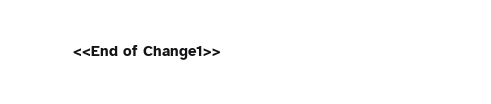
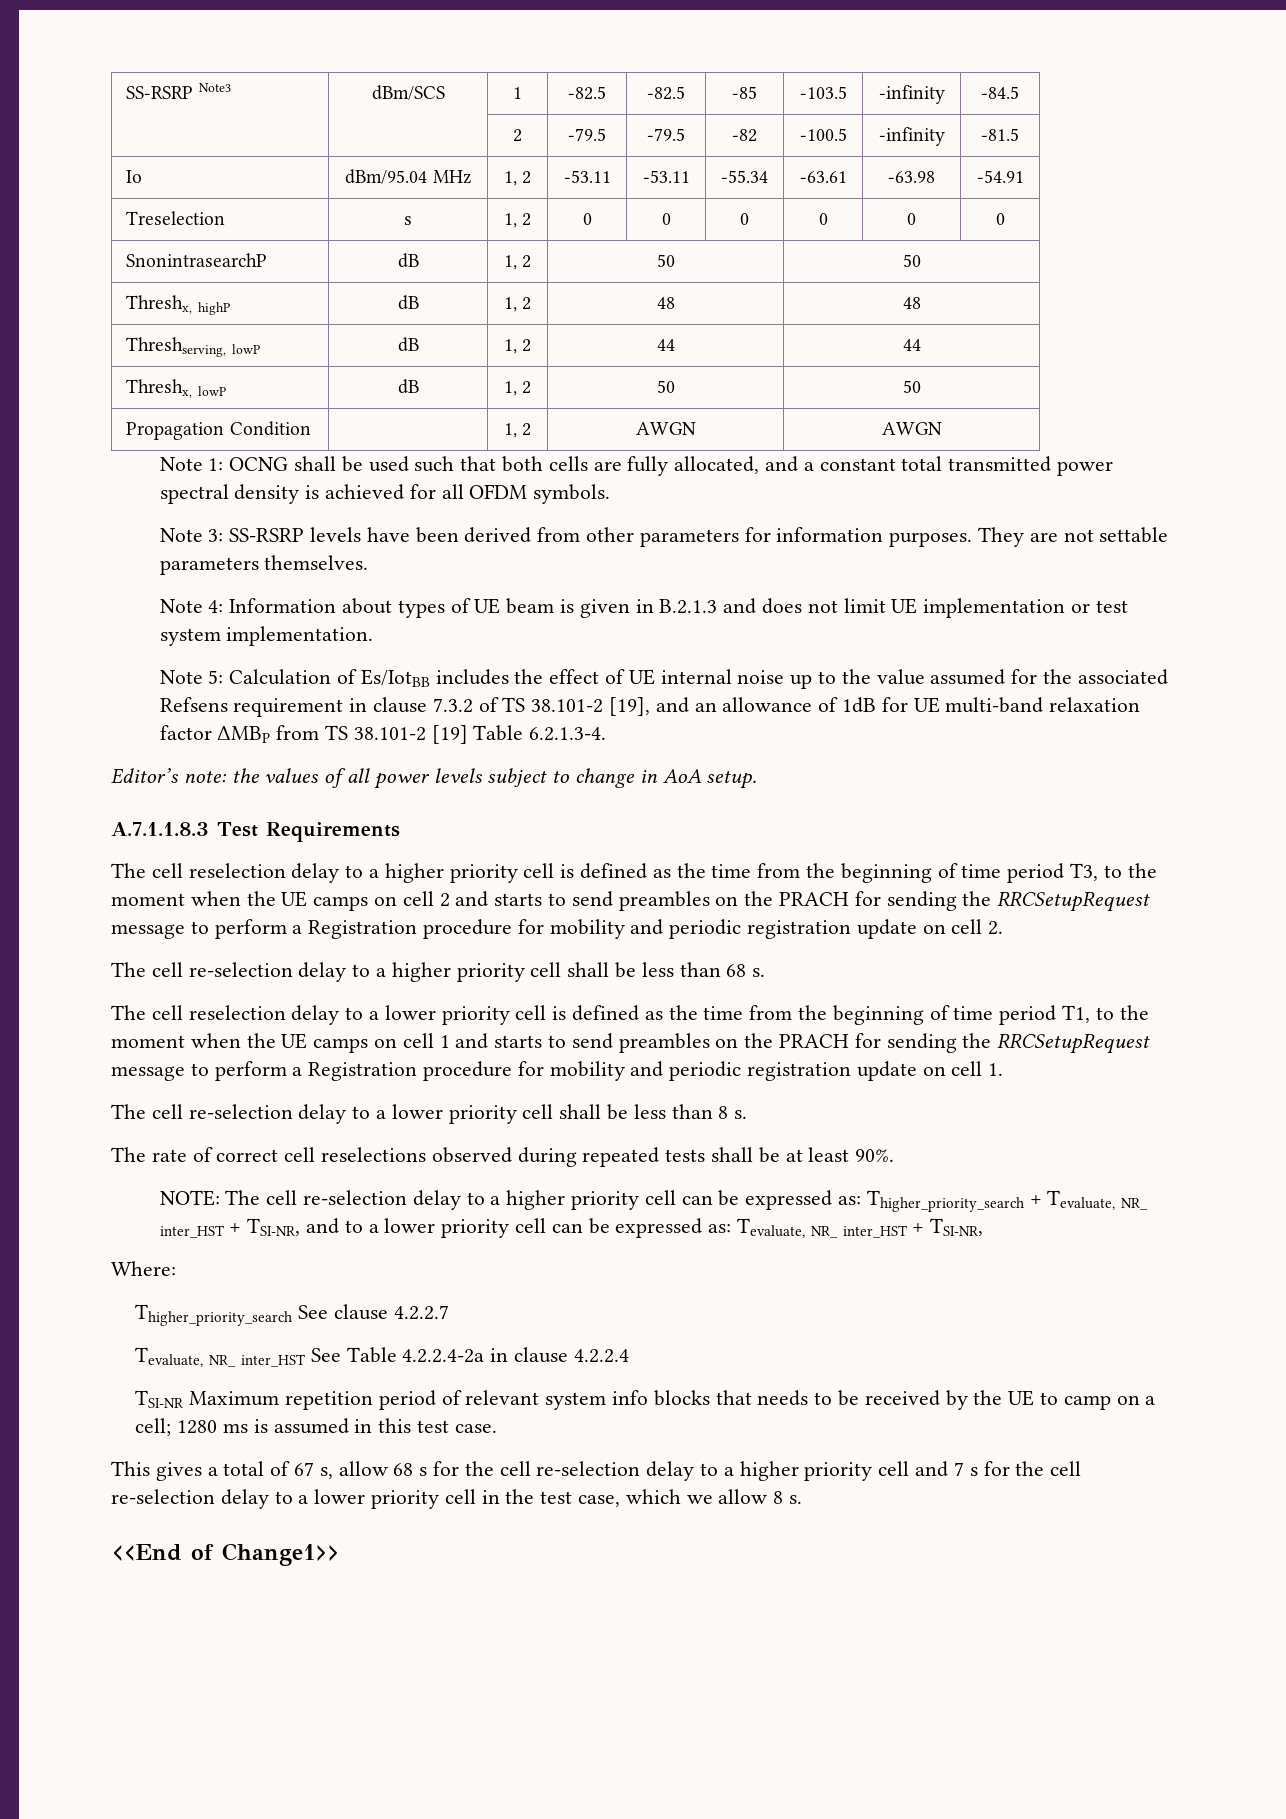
(73, 51) none -> [126,83,231,99] [371,85,445,100] [513,87,522,99] [568,86,606,100] [647,86,685,100] [732,86,757,99] [799,86,847,99] [878,85,945,104] [981,86,1019,99] [513,129,522,142] [568,128,606,141] [647,128,685,141] [732,129,757,142] [799,128,847,141] [878,127,945,146] [981,128,1019,141] [126,170,143,183] [345,169,471,184] [503,171,532,186] [563,170,611,183] [642,170,690,183] [721,170,768,183] [799,171,847,183] [888,171,935,183] [976,170,1024,183] [126,211,226,225] [404,216,412,225] [503,213,532,228] [582,213,592,225] [661,213,671,225] [740,213,749,225] [818,213,828,225] [907,213,916,225] [995,213,1005,225] [126,253,268,267] [397,253,419,268] [503,255,532,270] [656,254,675,267] [902,254,921,267] [126,295,230,315] [397,295,419,310] [503,297,532,312] [656,297,675,309] [902,297,921,309] [126,337,260,357] [397,337,419,352] [503,339,532,354] [656,339,675,351] [902,339,921,351] [126,379,226,398] [397,379,419,394] [503,381,532,396] [656,380,675,393] [902,380,921,393] [126,421,311,440] [503,423,532,438] [635,422,696,435] [881,422,942,435] [159,456,1114,476] [159,484,611,504] [159,527,1169,547] [159,555,369,575] [159,598,1128,618] [159,626,374,646] [159,669,1168,689] [159,697,1141,717] [159,725,607,744] [111,768,758,789] [111,822,400,842] [111,863,1157,883] [111,891,1151,912] [111,919,1004,939] [111,962,766,982] [111,1005,1149,1025] [111,1033,1151,1054] [111,1061,1004,1081] [111,1104,748,1124] [111,1147,895,1167] [159,1190,1149,1212] [159,1218,984,1238] [111,1261,176,1276] [135,1304,449,1326] [135,1347,629,1367] [135,1390,1156,1410] [135,1418,497,1436] [111,1461,1082,1481] [111,1489,803,1509] SS-RSRP Note3 | dBm/SCS | 1 | -82.5 | -82.5 | -85 | -103.5 | -infinity | -84.5 // | | 2 | -79.5 | -79.5 | -82 | -100.5 | -infinity | -81.5 // Io | dBm/95.04 MHz | 1, 2 | -53.11 | -53.11 | -55.34 | -63.61 | -63.98 | -54.91 // Treselection | s | 1, 2 | 0 | 0 | 0 | 0 | 0 | 0 // SnonintrasearchP | dB | 1, 2 | 50 | 50 // Threshx, highP | dB | 1, 2 | 48 | 48 // Threshserving, lowP | dB | 1, 2 | 44 | 44 // Threshx, lowP | dB | 1, 2 | 50 | 50 // Propagation Condition | | 1, 2 | AWGN | AWGN // Note 1: OCNG shall be used such that both cells are fully allocated, and a constant total transmitted power spectral density is achieved for all OFDM symbols. // Note 3: SS-RSRP levels have been derived from other parameters for information purposes. They are not settable parameters themselves. // Note 4: Information about types of UE beam is given in B.2.1.3 and does not limit UE implementation or test system implementation. // Note 5: Calculation of Es/IotBB includes the effect of UE internal noise up to the value assumed for the associated Refsens requirement in clause 7.3.2 of TS 38.101-2 [19], and an allowance of 1dB for UE multi-band relaxation factor ΔMBP from TS 38.101-2 [19] Table 6.2.1.3-4. // Editor’s note: the values of all power levels subject to change in AoA setup. // A.7.1.1.8.3 Test Requirements // The cell reselection delay to a higher priority cell is defined as the time from the beginning of time period T3, to the moment when the UE camps on cell 2 and starts to send preambles on the PRACH for sending the RRCSetupRequest message to perform a Registration procedure for mobility and periodic registration update on cell 2. // The cell re-selection delay to a higher priority cell shall be less than 68 s. // The cell reselection delay to a lower priority cell is defined as the time from the beginning of time period T1, to the moment when the UE camps on cell 1 and starts to send preambles on the PRACH for sending the RRCSetupRequest message to perform a Registration procedure for mobility and periodic registration update on cell 1. // The cell re-selection delay to a lower priority cell shall be less than 8 s. // The rate of correct cell reselections observed during repeated tests shall be at least 90%. // NOTE: The cell re-selection delay to a higher priority cell can be expressed as: Thigher_priority_search + Tevaluate, NR_ inter_HST + TSI-NR, and to a lower priority cell can be expressed as: Tevaluate, NR_ inter_HST + TSI-NR, // Where: // Thigher_priority_search See clause 4.2.2.7 // Tevaluate, NR_ inter_HST See Table 4.2.2.4-2a in clause 4.2.2.4 // TSI-NR Maximum repetition period of relevant system info blocks that needs to be received by the UE to camp on a cell; 1280 ms is assumed in this test case. // This gives a total of 67 s, allow 68 s for the cell re-selection delay to a higher priority cell and 7 s for the cell re-selection delay to a lower priority cell in the test case, which we allow 8 s. //

